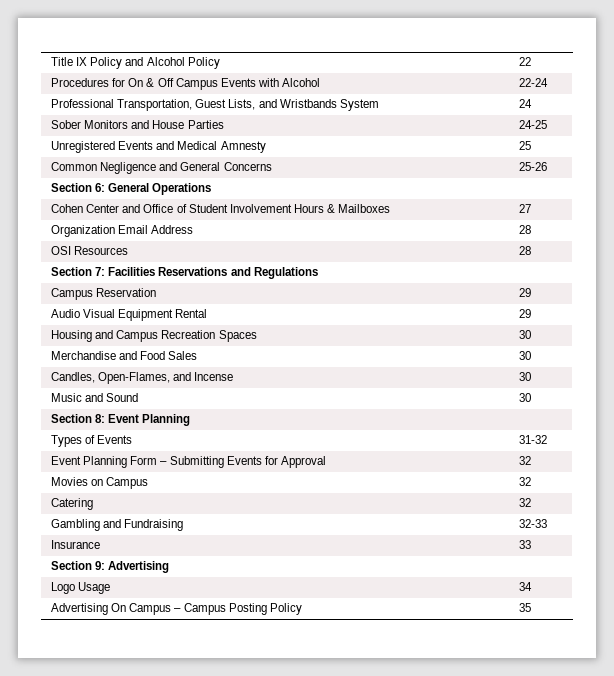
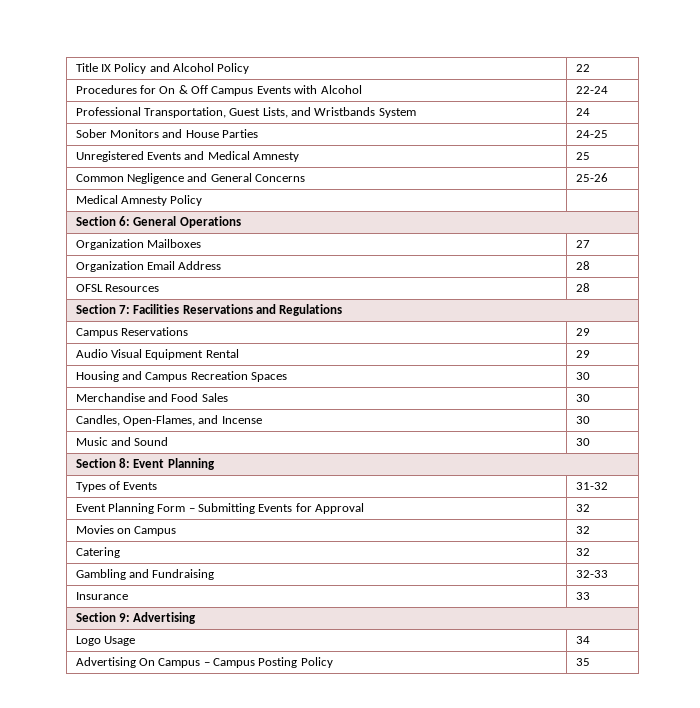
(548, 166) none -> [75,195,203,206] // Medical Amnesty Policy |
[51,204,335,213] Cohen Center and Office of Student Involvement Hours & -> [75,239,144,250] Organization
[51,246,72,255] OSI -> [75,284,103,292] OFSL
[96,288,157,297] Reservation -> [120,327,188,336] Reservations

